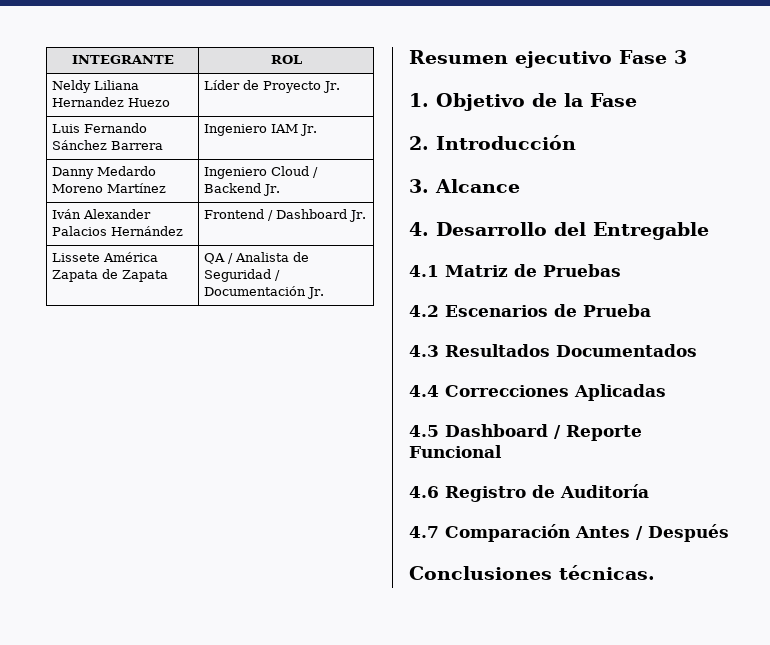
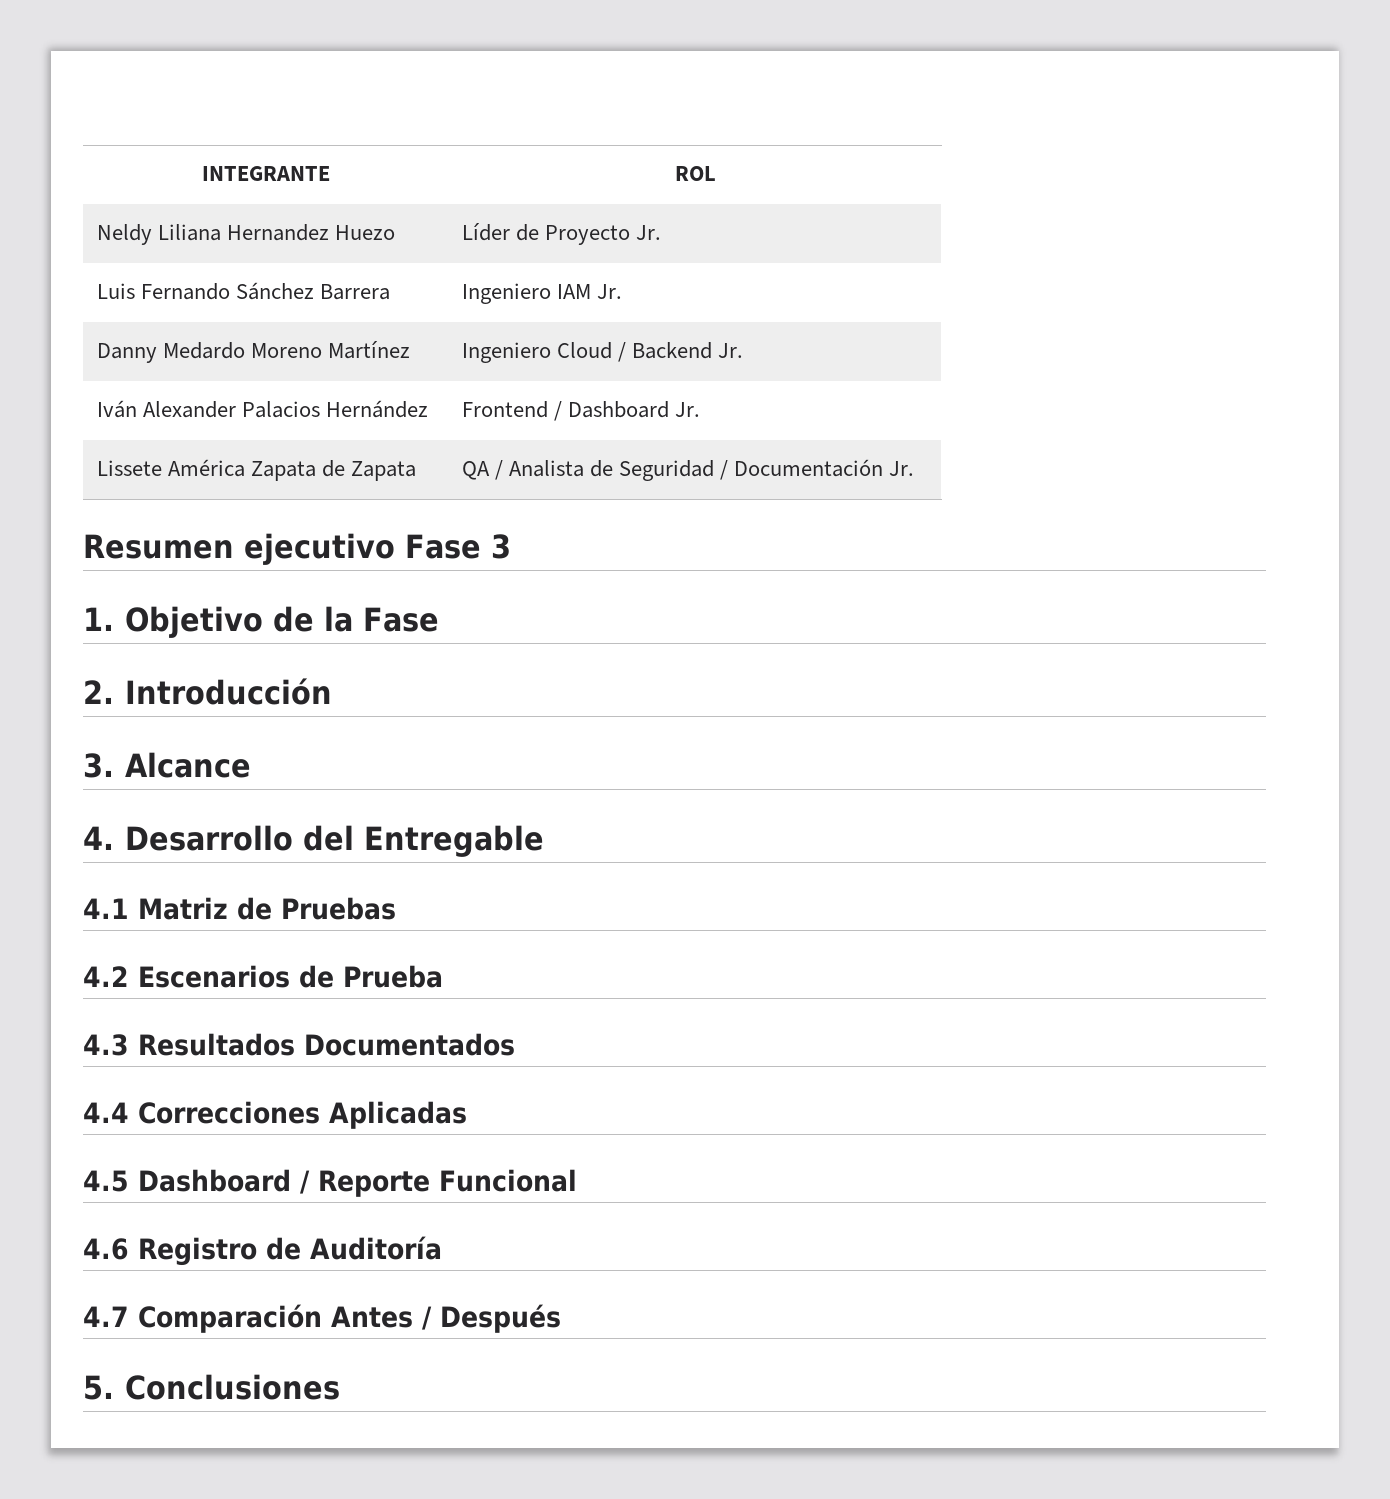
[409,565,655,580] Conclusiones técnicas. -> [83,1374,341,1400] 5. Conclusiones

